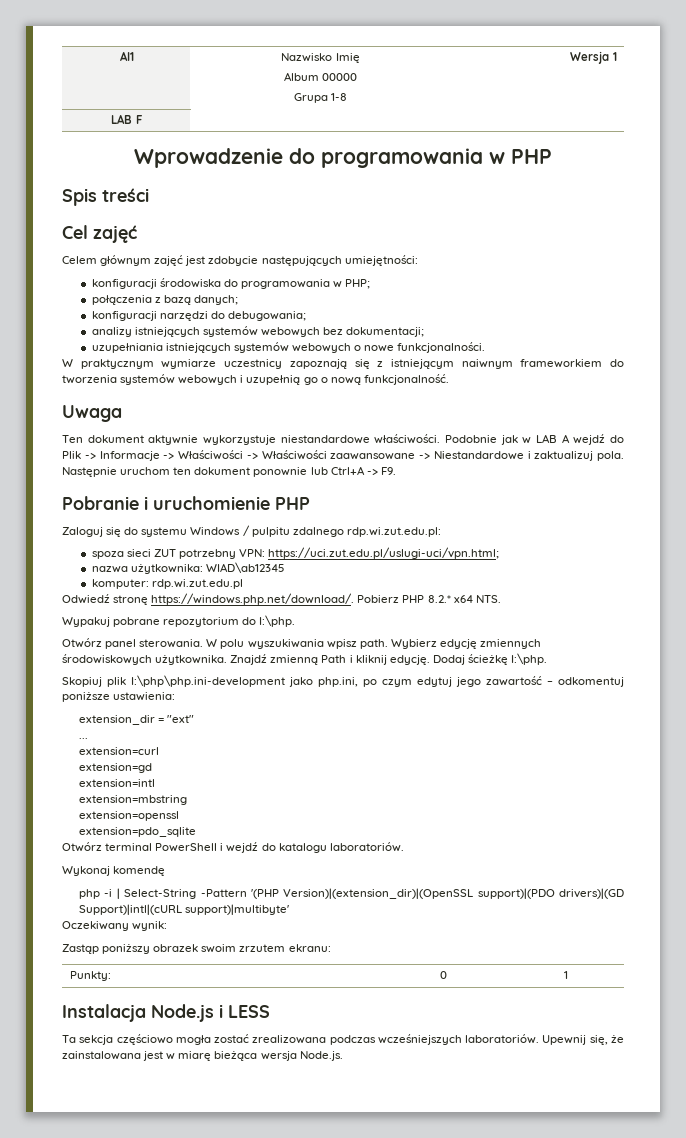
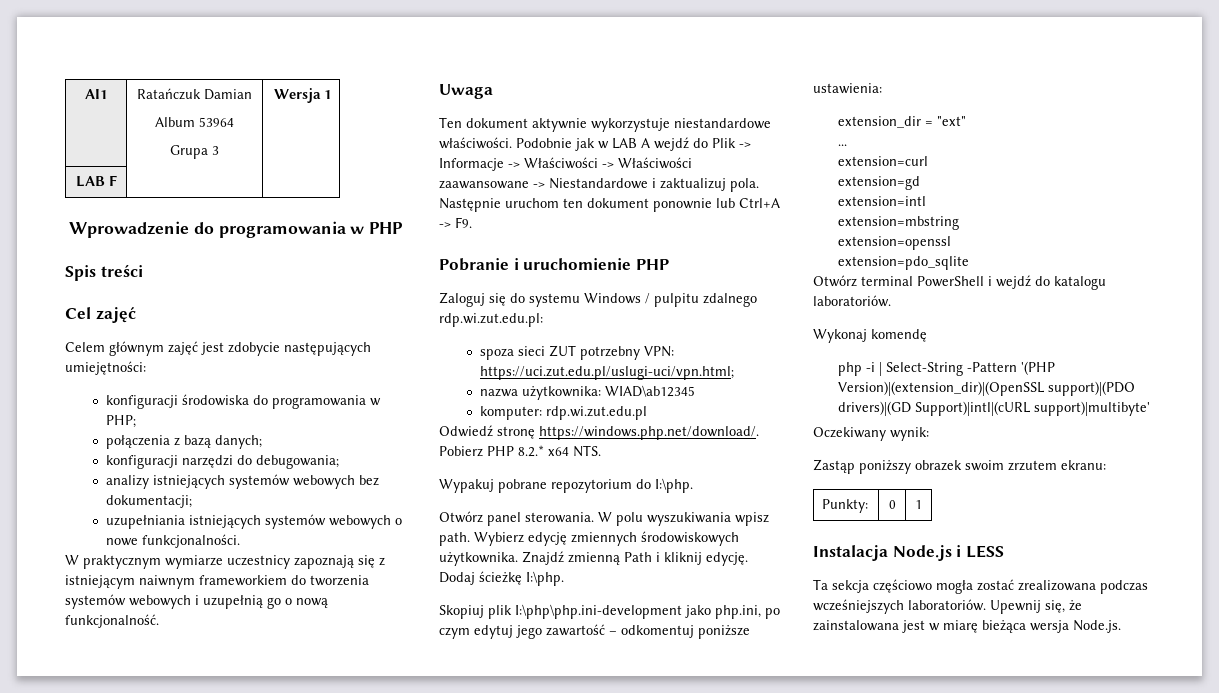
[281,53,360,63] Nazwisko Imię -> [137,88,252,100] Ratańczuk Damian
[322,73,358,81] 00000 -> [199,117,234,127] 53964
[331,93,348,101] 1-8 -> [212,146,219,155] 3

